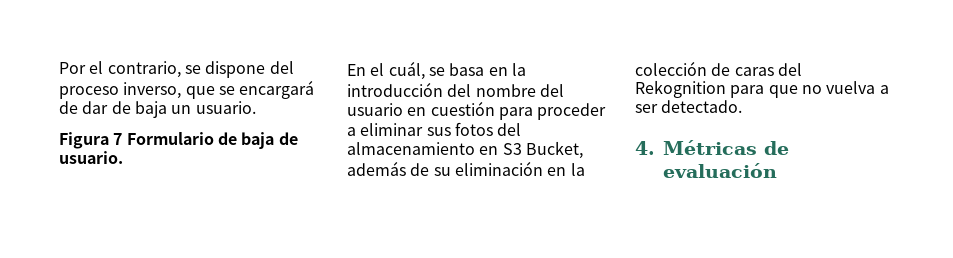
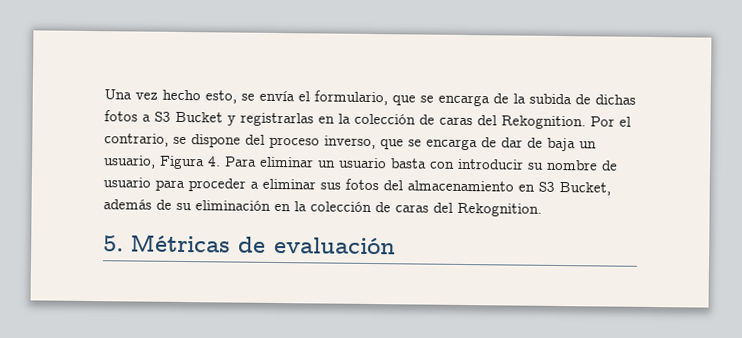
(59, 68) none -> [104,89,636,107] [104,110,586,130] Una vez hecho esto, se envía el formulario, que se encarga de la subida de dichas fotos a S3 Bucket y registrarlas en la colección de caras del Rekognition.
[239,80,315,99] encargará -> [426,138,478,151] encarga
[195,101,256,114] [59,132,298,149] [59,151,123,164] [347,61,526,80] [347,82,564,97] [347,101,495,116] usuario. // Figura 7 Formulario de baja de usuario. // En el cuál, se basa en la introducción del nombre del usuario en cuestión -> [103,155,618,171] [103,177,151,188] usuario, Figura 4. Para eliminar un usuario basta con introducir su nombre de usuario
[635,80,889,98] [635,100,743,113] [635,141,655,155] Rekognition para que no vuelva a ser detectado. // 4. -> [457,202,542,217] [103,235,124,252] Rekognition. // 5.

